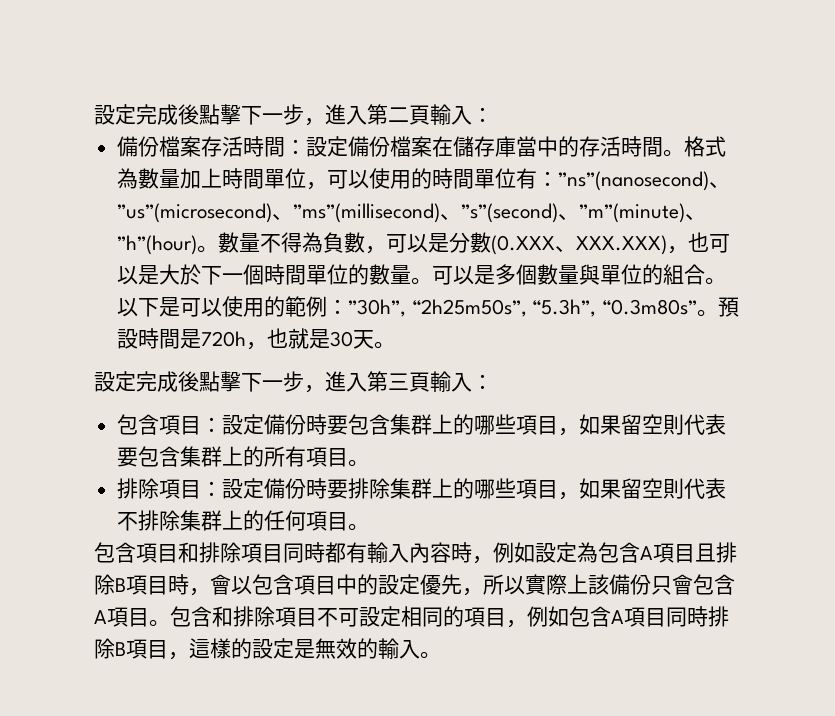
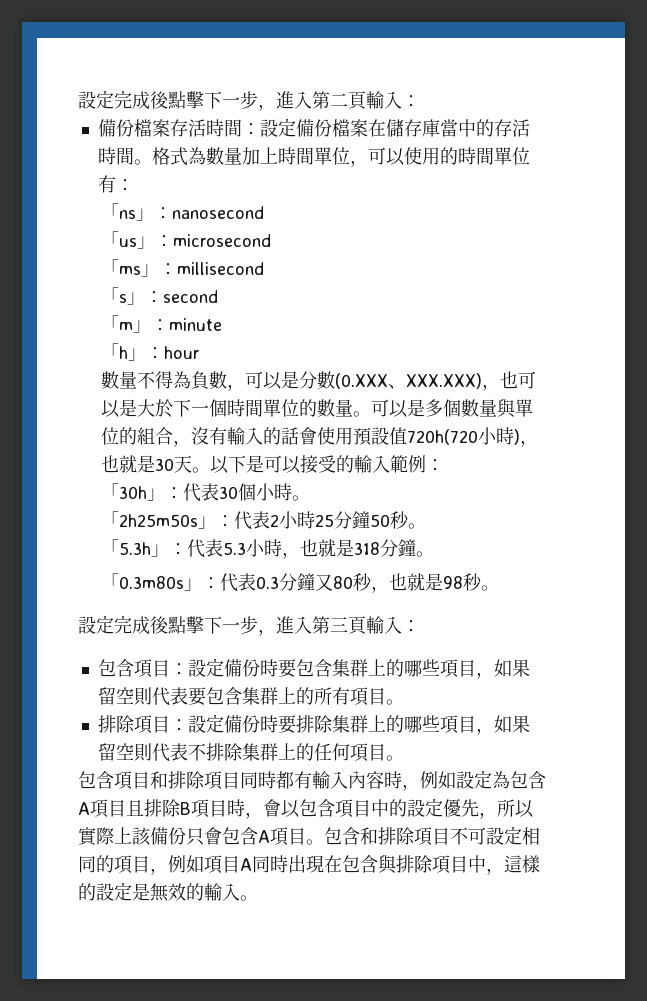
[558,171,731,191] [117,203,707,223] [117,235,219,255] ”ns”(nanosecond)、”us”(microsecond)、”ms”(millisecond)、”s”(second)、”m”(minute)、”h”(hour)。 -> [100,203,264,221] [100,231,271,249] [100,259,264,277] [100,287,218,305] [100,315,222,333] [100,343,199,361] // 「ns」：nanosecond // 「us」：microsecond // 「ms」：millisecond // 「s」：second // 「m」：minute // 「h」：hour //
(706, 274) none -> [172,427,538,447] [100,455,192,473] ，沒有輸入的話會使用預設值720h(720小時)，也就是30天
[222,296,286,317] 使用的 -> [299,455,390,474] 接受的輸入
[348,297,740,317] [117,328,375,350] ”30h”, “2h25m50s”, “5.3h”, “0.3m80s”。預設時間是720h，也就是30天 -> [100,483,310,502] [100,511,426,530] [100,539,434,559] [100,573,482,593] // 「30h」：代表30個小時。 // 「2h25m50s」：代表2小時25分鐘50秒。 // 「5.3h」：代表5.3小時，也就是318分鐘。 // 「0.3m80s」：代表0.3分鐘又80秒，也就是98秒
[569,606,729,627] [94,638,168,659] 包含A項目同時排除B項目 -> [204,854,486,874] 項目A同時出現在包含與排除項目中

